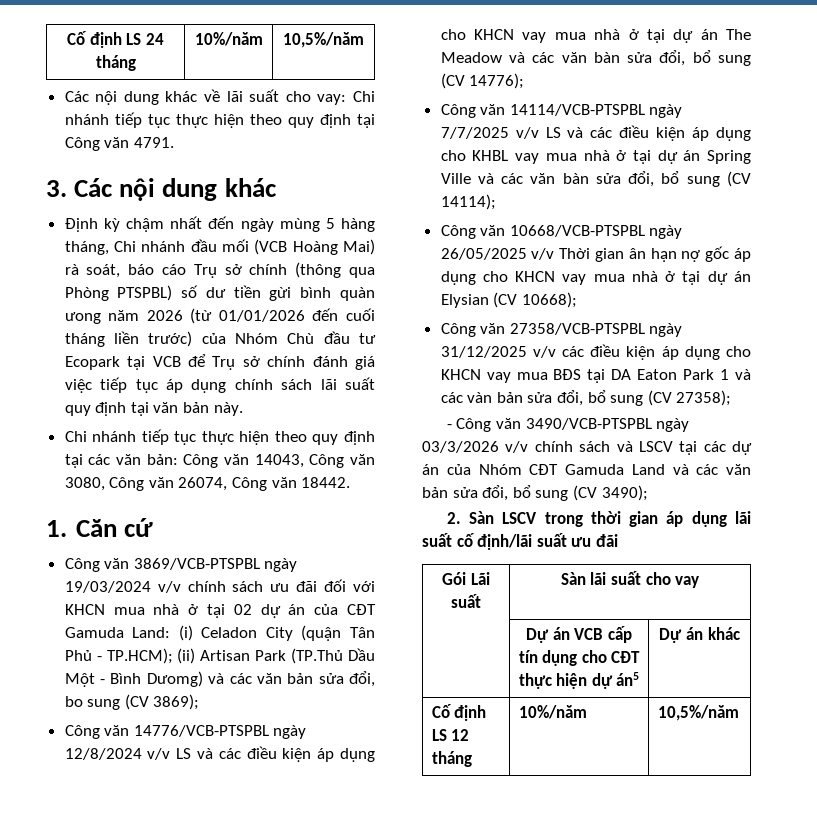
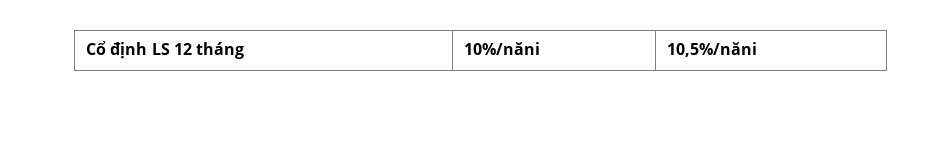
[67,31,164,48] [95,55,136,71] [194,32,263,46] [283,32,364,48] [64,89,376,105] [64,112,375,128] [64,137,174,151] [46,178,277,201] [64,216,375,232] [64,239,375,255] [64,262,375,278] [64,285,376,301] [64,308,376,324] [64,331,376,347] [64,354,375,370] [64,377,375,393] [64,402,243,416] [64,429,375,445] [64,454,375,468] [64,477,351,491] [46,518,154,537] [64,558,298,572] [64,579,375,593] [64,604,376,618] [64,625,376,641] [64,648,375,664] [64,671,376,687] [64,694,200,710] [64,725,307,739] [64,746,375,762] [440,29,751,43] [440,50,751,66] [440,73,525,89] [440,104,683,118] [440,125,751,141] [440,150,751,164] [440,171,751,187] [440,194,496,210] [440,225,683,239] [440,246,751,262] [440,271,751,285] [440,292,577,308] [440,323,683,337] [440,344,751,360] [440,369,751,383] [440,390,732,406] [446,418,690,432] [422,441,752,455] [422,464,751,475] [422,485,648,501] [446,511,751,527] [422,533,618,550] [442,572,490,585] [451,594,481,608] [560,571,700,588] [526,626,632,643] [518,650,641,666] [518,672,640,689] [659,627,740,643] [431,704,452,718] Cố định LS 24 tháng | 10%/năm | 10,5%/năm // Các nội dung khác về lãi suất cho vay: Chi nhánh tiếp tục thực hiện theo quy định tại Công văn 4791. // 3. Các nội dung khác // Định kỳ chậm nhất đến ngày mùng 5 hàng tháng, Chi nhánh đầu mối (VCB Hoàng Mai) rà soát, báo cáo Trụ sở chính (thông qua Phòng PTSPBL) số dư tiền gừi bình quàn ưong năm 2026 (từ 01/01/2026 đến cuối tháng liền trước) của Nhóm Chù đầu tư Ecopark tại VCB để Trụ sở chính đánh giá việc tiếp tục áp dụng chính sách lãi suất quy định tại văn bản này. // Chi nhánh tiếp tục thực hiện theo quy định tại các văn bản: Công văn 14043, Công văn 3080, Công văn 26074, Công văn 18442. // 1. Căn cứ // Công văn 3869/VCB-PTSPBL ngày 19/03/2024 v/v chính sách ưu đãi đối với KHCN mua nhà ở tại 02 dự án của CĐT Gamuda Land: (i) Celadon City (quận Tân Phủ - TP.HCM); (ii) Artisan Park (TP.Thủ Dầu Một - Bình Dưomg) và các văn bản sửa đổi, bo sung (CV 3869); // Công văn 14776/VCB-PTSPBL ngày 12/8/2024 v/v LS và các điều kiện áp dụng cho KHCN vay mua nhà ở tại dự án The Meadow và các văn bàn sửa đổi, bổ sung (CV 14776); // Công văn 14114/VCB-PTSPBL ngày 7/7/2025 v/v LS và các điều kiện áp dụng cho KHBL vay mua nhà ở tại dự án Spring Ville và các văn bàn sửa đổi, bổ sung (CV 14114); // Công văn 10668/VCB-PTSPBL ngày 26/05/2025 v/v Thời gian ân hạn nợ gốc áp dụng cho KHCN vay mua nhà ở tại dự án Elysian (CV 10668); // Công văn 27358/VCB-PTSPBL ngày 31/12/2025 v/v các điều kiện áp dụng cho KHCN vay mua BĐS tại DA Eaton Park 1 và các vàn bản sửa đổi, bổ sung (CV 27358); // - Công văn 3490/VCB-PTSPBL ngày 03/3/2026 v/v chính sách và LSCV tại các dự án của Nhóm CĐT Gamuda Land và các văn bản sửa đổi, bổ sung (CV 3490); // 2. Sàn LSCV trong thời gian áp dụng lãi suất cố định/lãi suất ưu đãi // Gói Lãi suất | Sàn lãi suất cho vay // | Dự án VCB cấp tín dụng cho CĐT thực hiện dự án5 | Dự án khác // Cố -> [86,41,107,55] Cổ
[518,705,587,719] [657,705,739,721] 10%/năm | 10,5%/năm -> [464,42,541,55] [667,42,758,57] 10%/năni | 10,5%/năni

